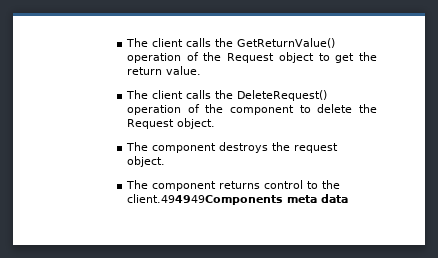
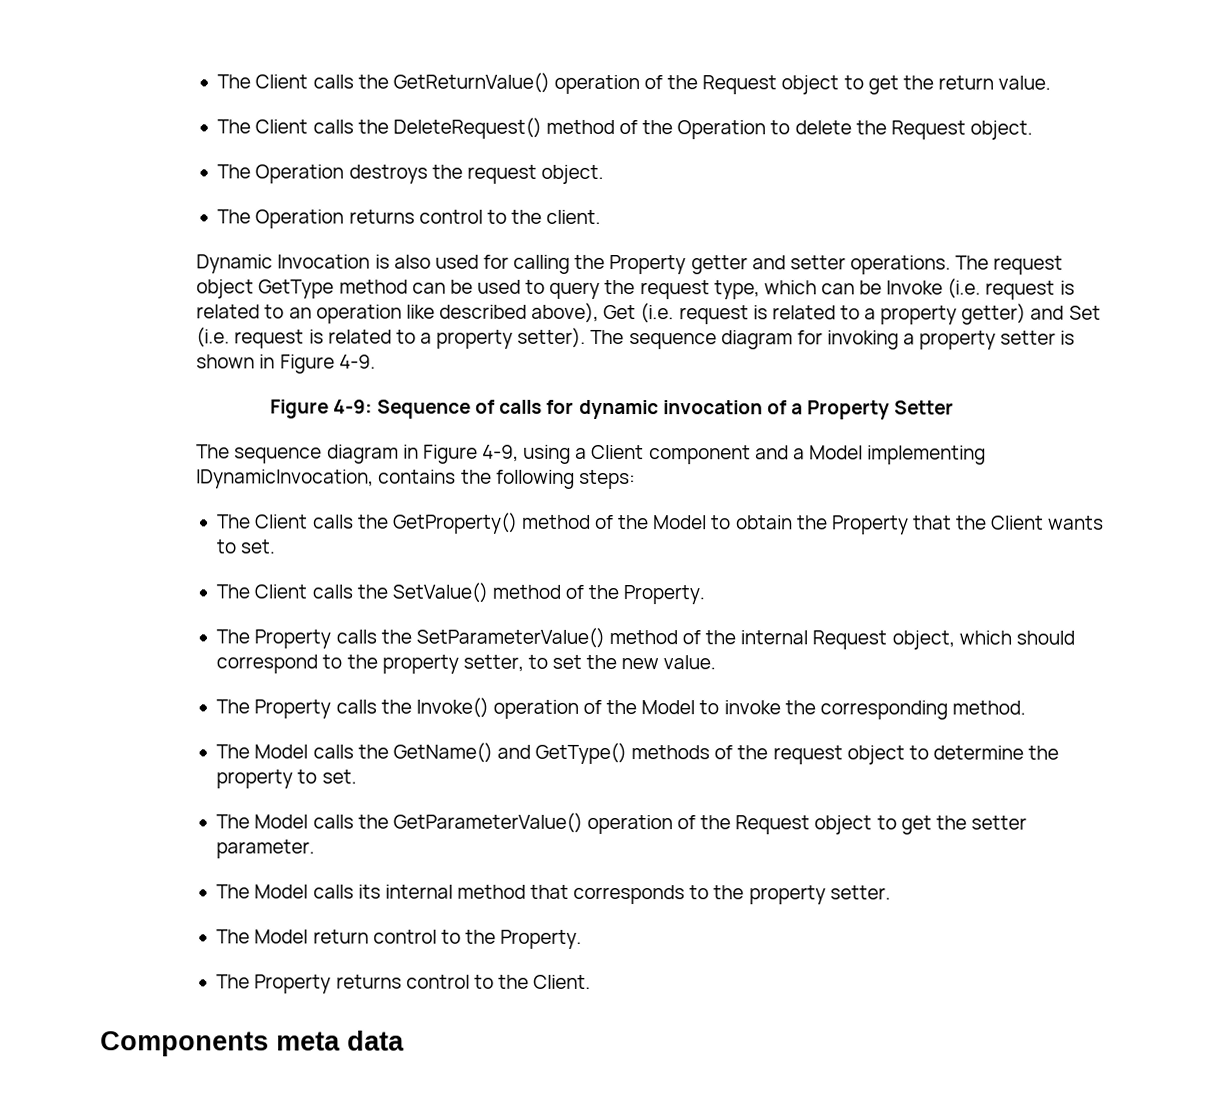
[125,38,183,47] The client -> [217,74,309,89] The Client
[151,90,183,99] client -> [255,119,309,134] Client
[126,104,294,115] operation of the component -> [545,119,767,140] method of the Operation
[151,143,216,153] component -> [255,164,345,184] Operation
[151,180,340,191] [126,194,283,205] component returns control to the client.494949Components -> [255,209,602,229] [196,254,1064,275] [196,278,1075,300] [196,302,1101,325] [196,327,1076,350] [196,354,376,374] [269,399,955,420] [196,444,987,465] [196,469,636,490] [217,512,1105,535] [216,539,277,554] [216,582,706,605] [216,627,1075,650] [216,654,717,674] [216,697,1026,720] [216,742,1060,765] [216,769,357,789] [216,812,1027,835] [216,839,316,859] [216,884,891,905] [216,929,583,949] [216,974,592,994] [100,1031,269,1057] Operation returns control to the client. // Dynamic Invocation is also used for calling the Property getter and setter operations. The request object GetType method can be used to query the request type, which can be Invoke (i.e. request is related to an operation like described above), Get (i.e. request is related to a property getter) and Set (i.e. request is related to a property setter). The sequence diagram for invoking a property setter is shown in Figure 4-9. // Figure 4-9: Sequence of calls for dynamic invocation of a Property Setter // The sequence diagram in Figure 4-9, using a Client component and a Model implementing IDynamicInvocation, contains the following steps: // The Client calls the GetProperty() method of the Model to obtain the Property that the Client wants to set. // The Client calls the SetValue() method of the Property. // The Property calls the SetParameterValue() method of the internal Request object, which should correspond to the property setter, to set the new value. // The Property calls the Invoke() operation of the Model to invoke the corresponding method. // The Model calls the GetName() and GetType() methods of the request object to determine the property to set. // The Model calls the GetParameterValue() operation of the Request object to get the setter parameter. // The Model calls its internal method that corresponds to the property setter. // The Model return control to the Property. // The Property returns control to the Client. // Components

